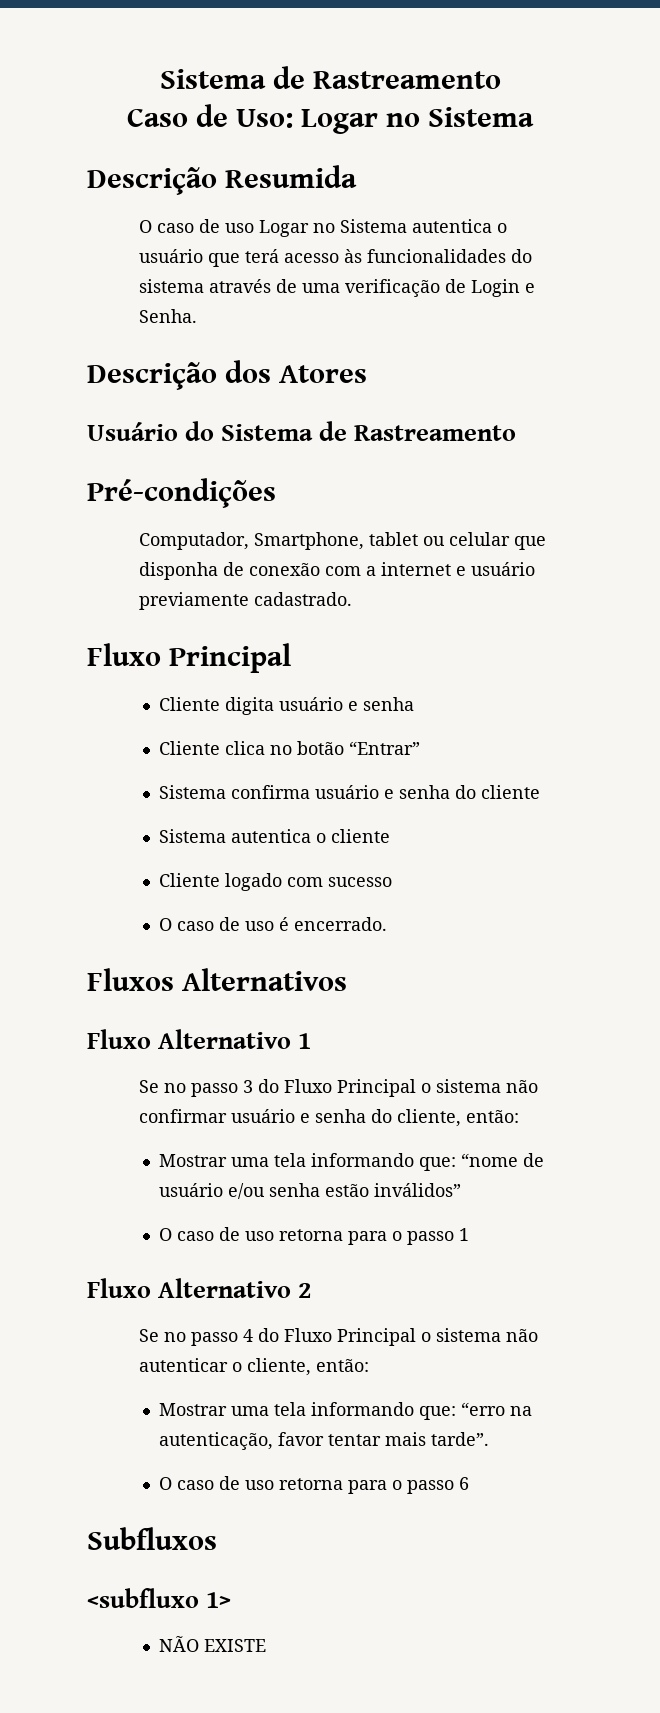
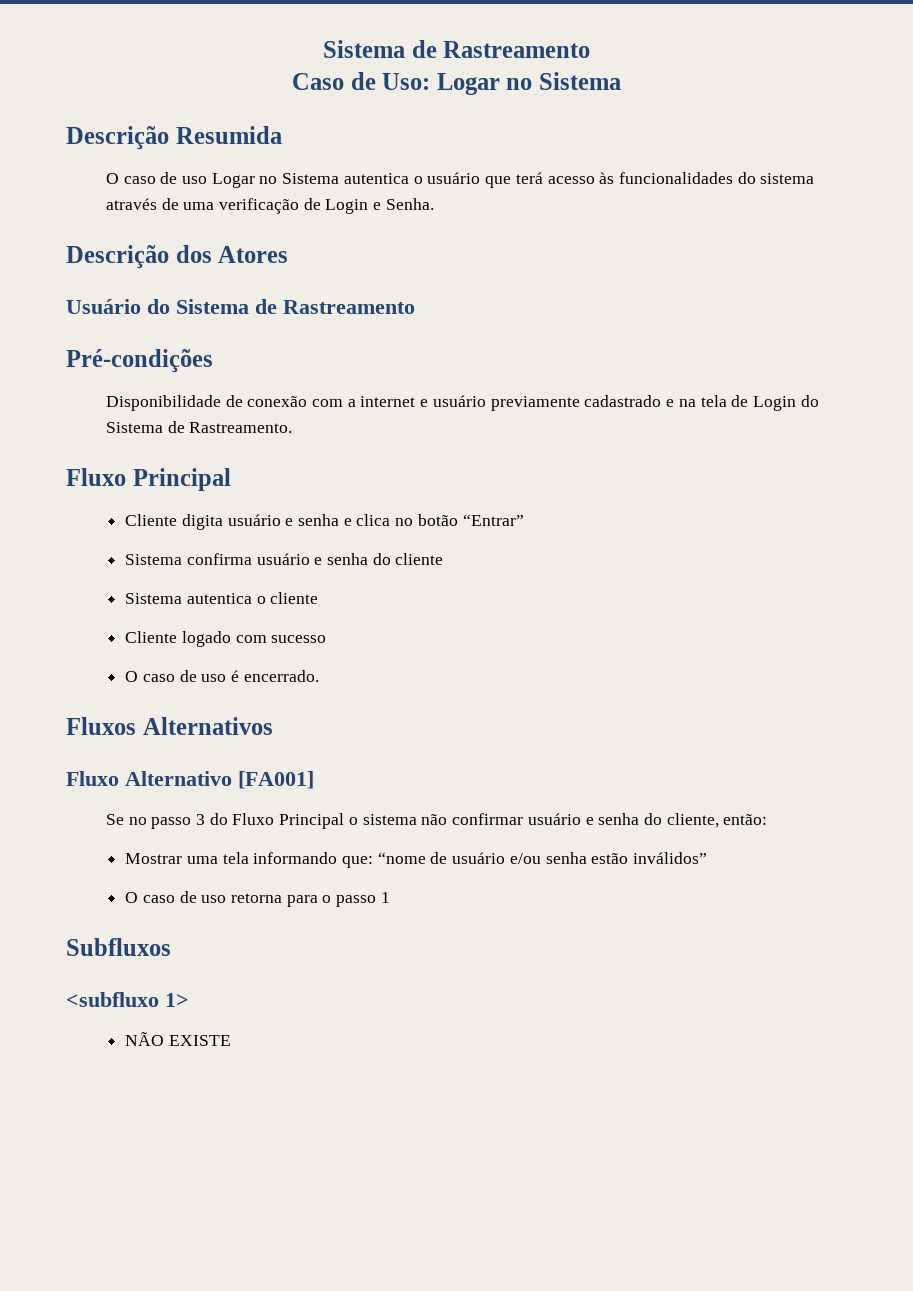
[138,532,546,550] [138,562,218,580] Computador, Smartphone, tablet ou celular que disponha -> [105,395,221,411] Disponibilidade
[253,592,352,606] cadastrado. -> [584,395,819,411] [105,421,293,433] cadastrado e na tela de Login do Sistema de Rastreamento.
[158,741,220,755] // Cliente -> [343,518,352,526] e
[298,1033,312,1049] 1 -> [238,771,314,789] [FA001]
[87,1278,312,1298] [138,1328,538,1346] [138,1358,369,1376] [158,1402,532,1420] [158,1432,489,1450] [158,1476,469,1494] // Fluxo Alternativo 2 // Se no passo 4 do Fluxo Principal o sistema não autenticar o cliente, então: // Mostrar uma tela informando que: “erro na autenticação, favor tentar mais tarde”. // O caso de uso retorna para o passo 6 -> (390, 897) none

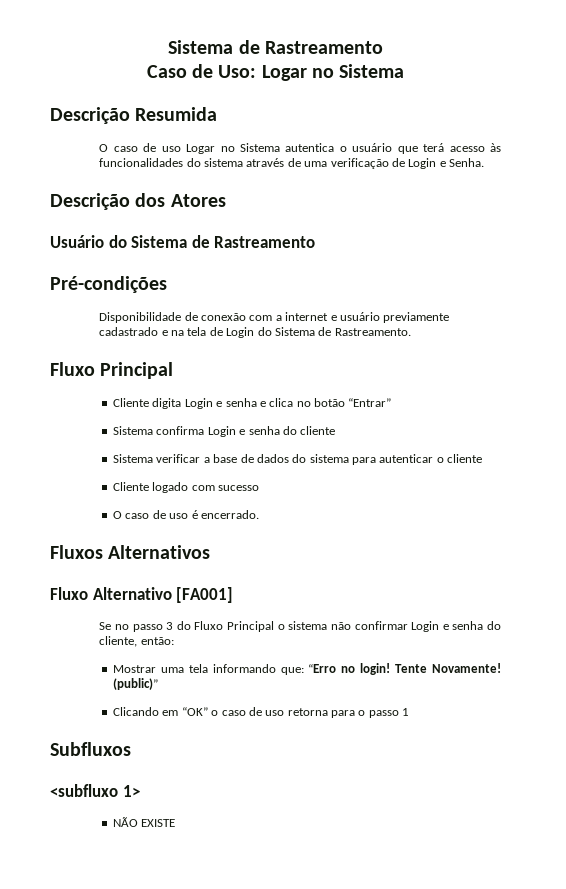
[227,514,281,526] usuário -> [184,398,213,409] Login
[256,553,310,565] usuário -> [207,426,236,437] Login
[186,593,252,604] autentica -> [156,454,434,465] verificar a base de dados do sistema para autenticar
[527,813,581,825] usuário -> [411,621,440,632] Login
[377,852,708,864] [125,892,139,903] “nome de usuário e/ou senha estão inválidos” // O -> [308,663,501,675] [113,678,159,690] [113,707,219,716] “Erro no login! Tente Novamente! (public)” // Clicando em “OK” o

